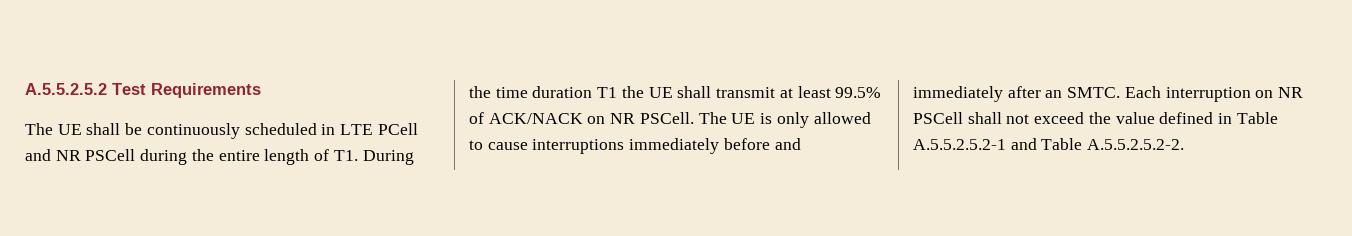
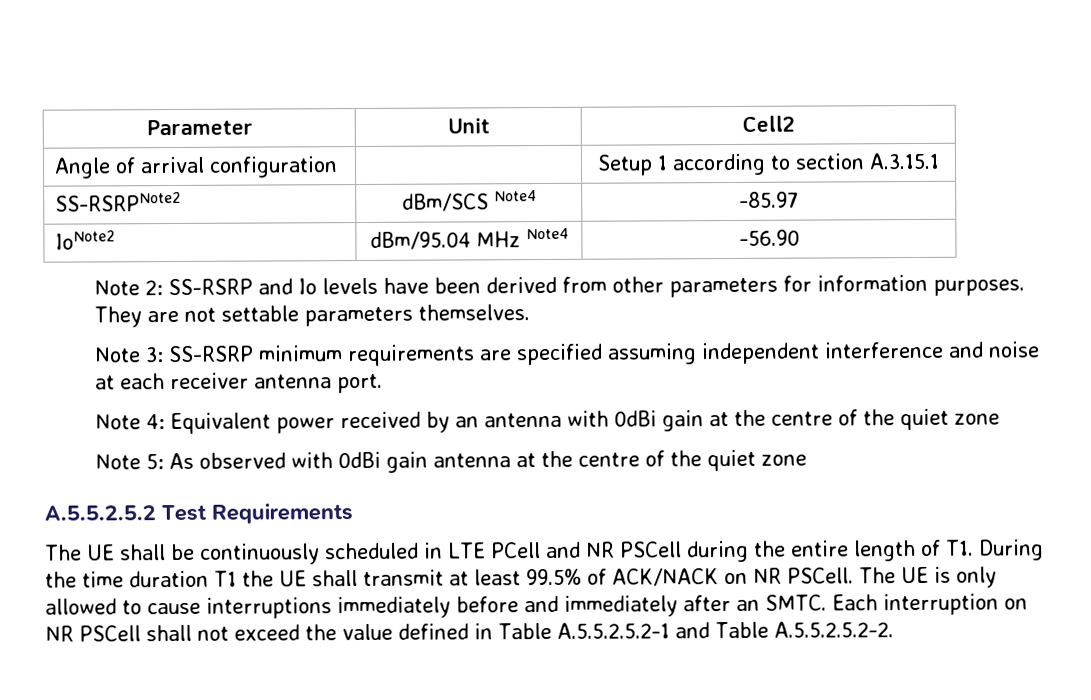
(25, 89) none -> [145,119,253,136] [446,118,490,134] [741,115,795,132] [53,156,338,179] [597,152,940,176] [54,191,181,212] [401,190,537,212] [739,191,799,208] [54,230,115,250] [369,227,569,250] [738,229,800,246] [94,274,1026,298] [94,304,531,328] [94,341,1041,367] [95,372,384,394] [95,408,1001,435] [95,449,808,473] Parameter | Unit | Cell2 // Angle of arrival configuration | | Setup 1 according to section A.3.15.1 // SS-RSRPNote2 | dBm/SCS Note4 | -85.97 // IoNote2 | dBm/95.04 MHz Note4 | -56.90 // Note 2: SS-RSRP and Io levels have been derived from other parameters for information purposes. They are not settable parameters themselves. // Note 3: SS-RSRP minimum requirements are specified assuming independent interference and noise at each receiver antenna port. // Note 4: Equivalent power received by an antenna with 0dBi gain at the centre of the quiet zone // Note 5: As observed with 0dBi gain antenna at the centre of the quiet zone //

